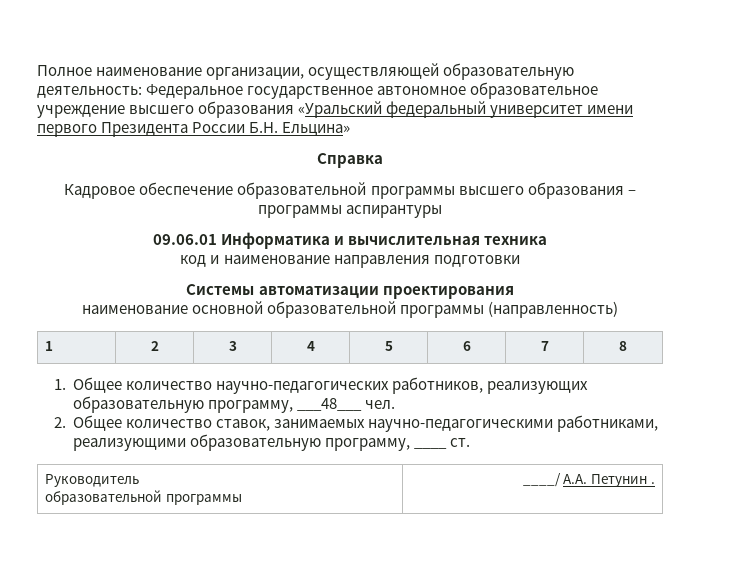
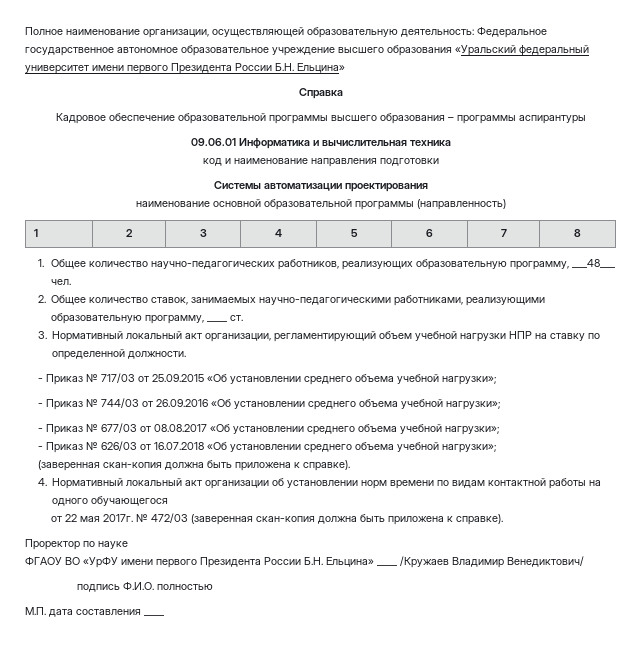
[45,474,140,487] [45,490,243,505] [522,473,655,487] // Руководитель // образовательной программы | ____/ А.А. Петунин . -> [37,331,601,342] [52,349,187,360] [37,373,496,385] [37,398,500,410] [37,423,499,435] [37,441,496,453] [37,460,350,471] [37,478,602,489] [52,496,169,506] [50,513,503,525] [25,539,128,550] [25,556,584,568] [76,582,213,592] [25,607,141,617] [144,615,164,616] // 3. Нормативный локальный акт организации, регламентирующий объем учебной нагрузки НПР на ставку по определенной должности. // - Приказ № 717/03 от 25.09.2015 «Об установлении среднего объема учебной нагрузки»; // - Приказ № 744/03 от 26.09.2016 «Об установлении среднего объема учебной нагрузки»; // - Приказ № 677/03 от 08.08.2017 «Об установлении среднего объема учебной нагрузки»; // - Приказ № 626/03 от 16.07.2018 «Об установлении среднего объема учебной нагрузки»; // (заверенная скан-копия должна быть приложена к справке). // 4. Нормативный локальный акт организации об установлении норм времени по видам контактной работы на одного обучающегося // от 22 мая 2017г. № 472/03 (заверенная скан-копия должна быть приложена к справке). // Проректор по науке // ФГАОУ ВО «УрФУ имени первого Президента России Б.Н. Ельцина» ____ /Кружаев Владимир Венедиктович/ // подпись Ф.И.О. полностью // М.П. дата составления ____

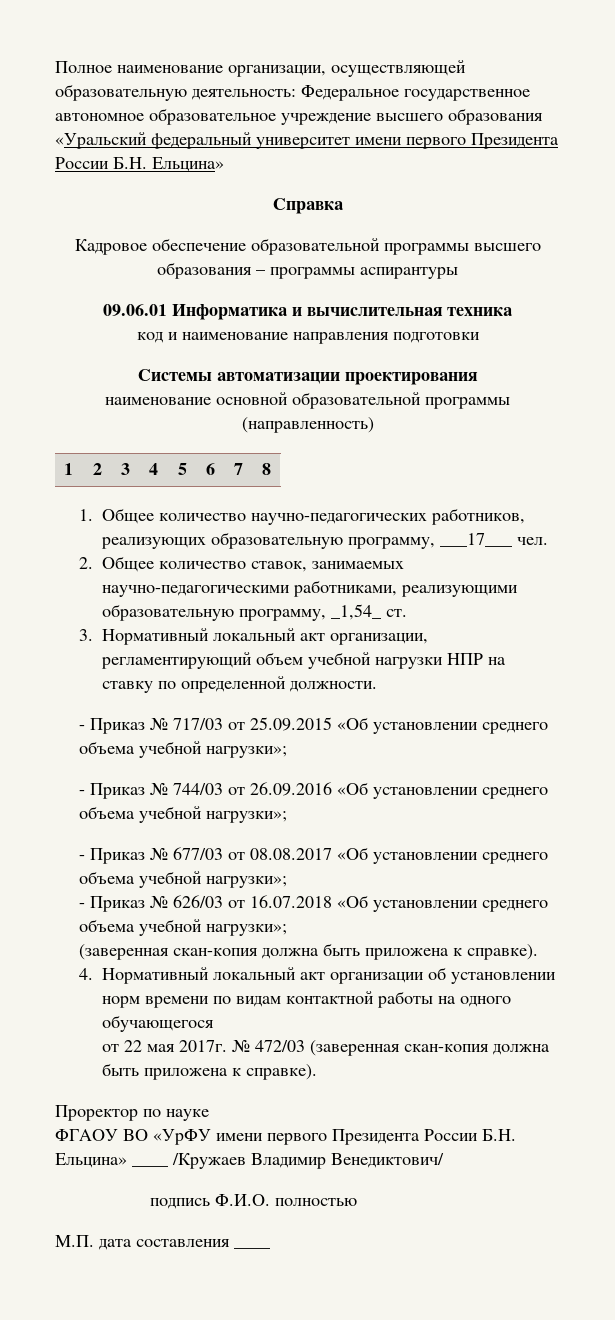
[571,259,615,268] ___48___ -> [440,533,513,547] ___17___
[207,321,228,322] ____ -> [331,604,382,620] _1,54_

